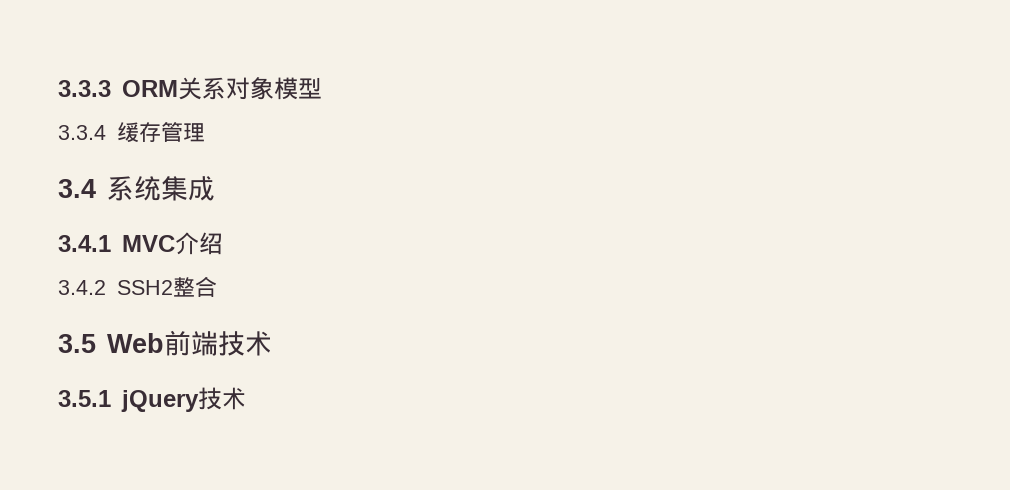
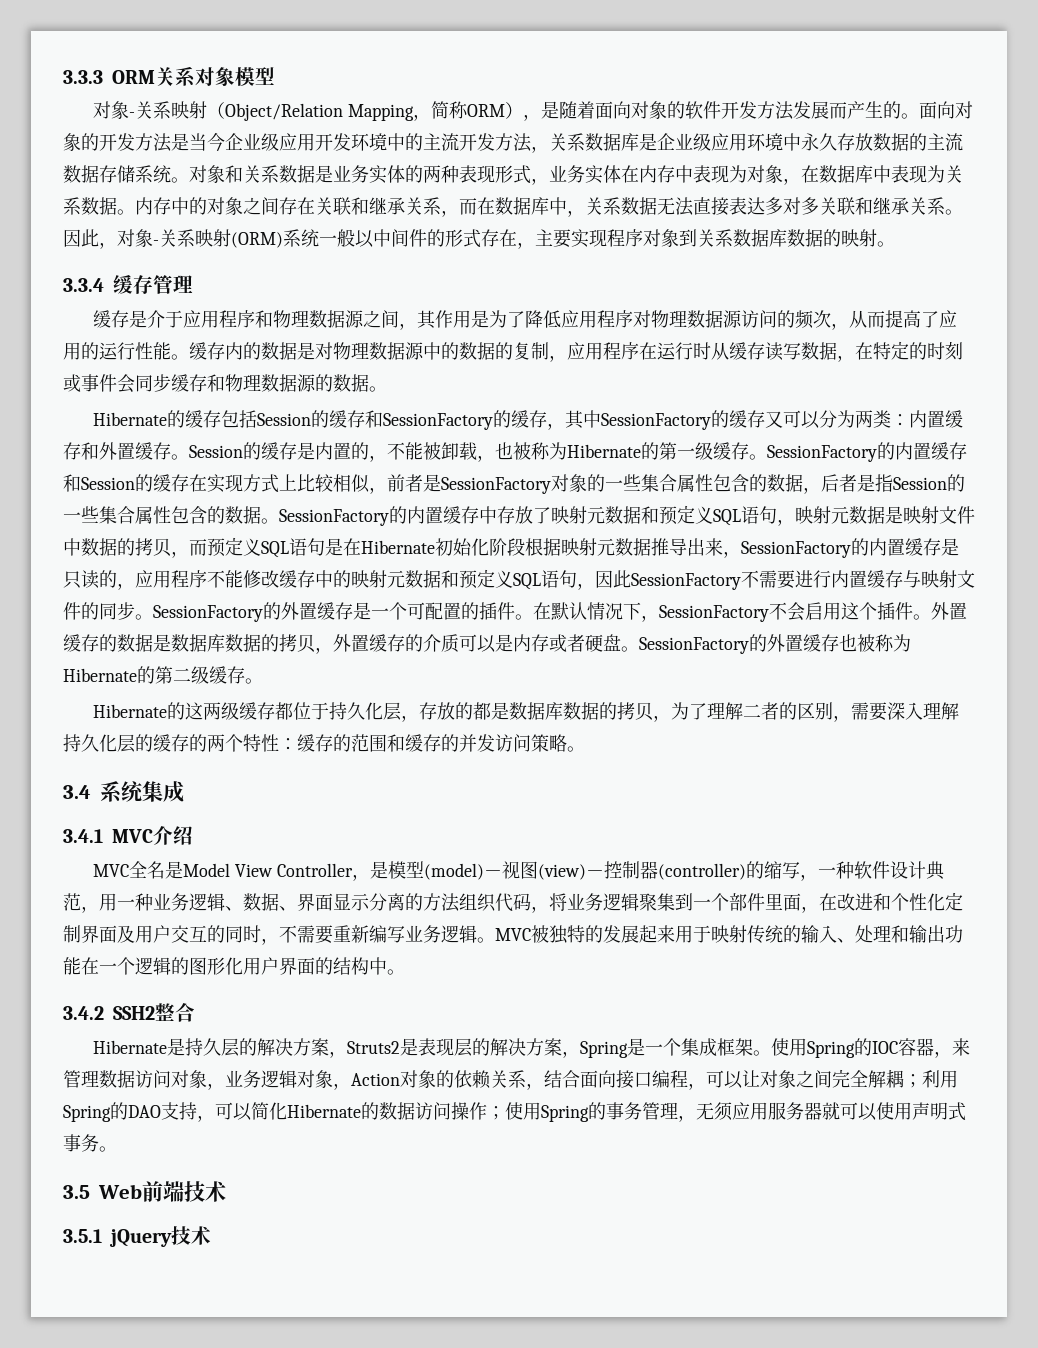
[58,122,205,143] 3.3.4缓存管理 -> [93,101,974,121] [63,133,963,153] [63,165,963,185] [63,197,963,217] [63,229,895,249] [63,275,193,294] [93,310,958,330] [63,341,963,362] [63,374,387,393] [93,410,964,430] [63,442,967,462] [63,474,965,494] [63,505,975,526] [63,537,959,558] [63,569,975,590] [63,602,967,622] [63,634,911,654] [63,666,263,684] [93,702,960,722] [63,734,585,753] 对象-关系映射（Object/Relation Mapping，简称ORM），是随着面向对象的软件开发方法发展而产生的。面向对象的开发方法是当今企业级应用开发环境中的主流开发方法，关系数据库是企业级应用环境中永久存放数据的主流数据存储系统。对象和关系数据是业务实体的两种表现形式，业务实体在内存中表现为对象，在数据库中表现为关系数据。内存中的对象之间存在关联和继承关系，而在数据库中，关系数据无法直接表达多对多关联和继承关系。因此，对象-关系映射(ORM)系统一般以中间件的形式存在，主要实现程序对象到关系数据库数据的映射。 // 3.3.4缓存管理 // 缓存是介于应用程序和物理数据源之间，其作用是为了降低应用程序对物理数据源访问的频次，从而提高了应用的运行性能。缓存内的数据是对物理数据源中的数据的复制，应用程序在运行时从缓存读写数据，在特定的时刻或事件会同步缓存和物理数据源的数据。 // Hibernate的缓存包括Session的缓存和SessionFactory的缓存，其中SessionFactory的缓存又可以分为两类：内置缓存和外置缓存。Session的缓存是内置的，不能被卸载，也被称为Hibernate的第一级缓存。SessionFactory的内置缓存和Session的缓存在实现方式上比较相似，前者是SessionFactory对象的一些集合属性包含的数据，后者是指Session的一些集合属性包含的数据。SessionFactory的内置缓存中存放了映射元数据和预定义SQL语句，映射元数据是映射文件中数据的拷贝，而预定义SQL语句是在Hibernate初始化阶段根据映射元数据推导出来，SessionFactory的内置缓存是只读的，应用程序不能修改缓存中的映射元数据和预定义SQL语句，因此SessionFactory不需要进行内置缓存与映射文件的同步。SessionFactory的外置缓存是一个可配置的插件。在默认情况下，SessionFactory不会启用这个插件。外置缓存的数据是数据库数据的拷贝，外置缓存的介质可以是内存或者硬盘。SessionFactory的外置缓存也被称为Hibernate的第二级缓存。 // Hibernate的这两级缓存都位于持久化层，存放的都是数据库数据的拷贝，为了理解二者的区别，需要深入理解持久化层的缓存的两个特性：缓存的范围和缓存的并发访问策略。
[58,276,217,297] 3.4.2 SSH2整合 -> [93,861,946,881] [63,892,963,913] [63,925,963,945] [63,957,405,975] [63,1003,195,1022] [93,1038,971,1058] [63,1069,958,1090] [63,1102,966,1122] [63,1134,117,1152] MVC全名是Model View Controller，是模型(model)－视图(view)－控制器(controller)的缩写，一种软件设计典范，用一种业务逻辑、数据、界面显示分离的方法组织代码，将业务逻辑聚集到一个部件里面，在改进和个性化定制界面及用户交互的同时，不需要重新编写业务逻辑。MVC被独特的发展起来用于映射传统的输入、处理和输出功能在一个逻辑的图形化用户界面的结构中。 // 3.4.2 SSH2整合 // Hibernate是持久层的解决方案，Struts2是表现层的解决方案，Spring是一个集成框架。使用Spring的IOC容器，来管理数据访问对象，业务逻辑对象，Action对象的依赖关系，结合面向接口编程，可以让对象之间完全解耦；利用Spring的DAO支持，可以简化Hibernate的数据访问操作；使用Spring的事务管理，无须应用服务器就可以使用声明式事务。

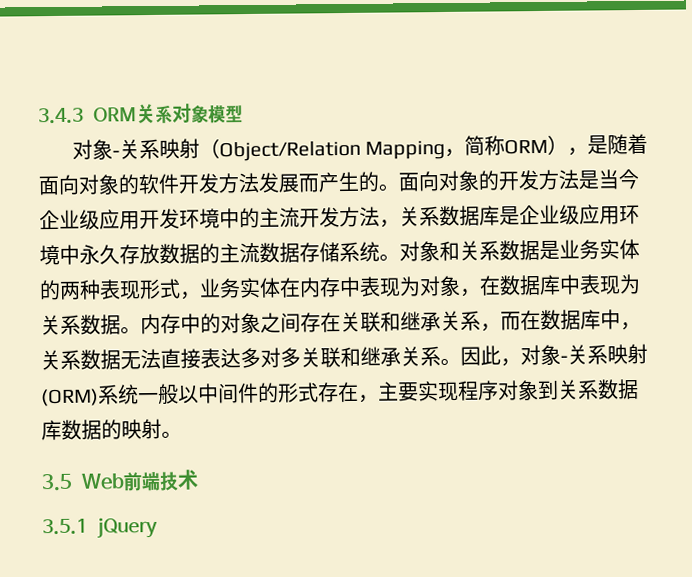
[63,70,103,84] 3.3.3 -> [38,107,84,125] 3.4.3
[63,275,193,294] [93,310,958,330] [63,341,963,362] [63,374,387,393] [93,410,964,430] [63,442,967,462] [63,474,965,494] [63,505,975,526] [63,537,959,558] [63,569,975,590] [63,602,967,622] [63,634,911,654] [63,666,263,684] [93,702,960,722] [63,734,585,753] [63,781,184,803] [63,826,193,845] [93,861,946,881] [63,892,963,913] [63,925,963,945] [63,957,405,975] [63,1003,195,1022] [93,1038,971,1058] [63,1069,958,1090] [63,1102,966,1122] [63,1134,117,1152] // 3.3.4缓存管理 // 缓存是介于应用程序和物理数据源之间，其作用是为了降低应用程序对物理数据源访问的频次，从而提高了应用的运行性能。缓存内的数据是对物理数据源中的数据的复制，应用程序在运行时从缓存读写数据，在特定的时刻或事件会同步缓存和物理数据源的数据。 // Hibernate的缓存包括Session的缓存和SessionFactory的缓存，其中SessionFactory的缓存又可以分为两类：内置缓存和外置缓存。Session的缓存是内置的，不能被卸载，也被称为Hibernate的第一级缓存。SessionFactory的内置缓存和Session的缓存在实现方式上比较相似，前者是SessionFactory对象的一些集合属性包含的数据，后者是指Session的一些集合属性包含的数据。SessionFactory的内置缓存中存放了映射元数据和预定义SQL语句，映射元数据是映射文件中数据的拷贝，而预定义SQL语句是在Hibernate初始化阶段根据映射元数据推导出来，SessionFactory的内置缓存是只读的，应用程序不能修改缓存中的映射元数据和预定义SQL语句，因此SessionFactory不需要进行内置缓存与映射文件的同步。SessionFactory的外置缓存是一个可配置的插件。在默认情况下，SessionFactory不会启用这个插件。外置缓存的数据是数据库数据的拷贝，外置缓存的介质可以是内存或者硬盘。SessionFactory的外置缓存也被称为Hibernate的第二级缓存。 // Hibernate的这两级缓存都位于持久化层，存放的都是数据库数据的拷贝，为了理解二者的区别，需要深入理解持久化层的缓存的两个特性：缓存的范围和缓存的并发访问策略。 // 3.4系统集成 // 3.4.1 MVC介绍 // MVC全名是Model View Controller，是模型(model)－视图(view)－控制器(controller)的缩写，一种软件设计典范，用一种业务逻辑、数据、界面显示分离的方法组织代码，将业务逻辑聚集到一个部件里面，在改进和个性化定制界面及用户交互的同时，不需要重新编写业务逻辑。MVC被独特的发展起来用于映射传统的输入、处理和输出功能在一个逻辑的图形化用户界面的结构中。 // 3.4.2 SSH2整合 // Hibernate是持久层的解决方案，Struts2是表现层的解决方案，Spring是一个集成框架。使用Spring的IOC容器，来管理数据访问对象，业务逻辑对象，Action对象的依赖关系，结合面向接口编程，可以让对象之间完全解耦；利用Spring的DAO支持，可以简化Hibernate的数据访问操作；使用Spring的事务管理，无须应用服务器就可以使用声明式事务。 -> (182, 434) none
[171,1226,211,1245] 技术 -> (158, 527) none

